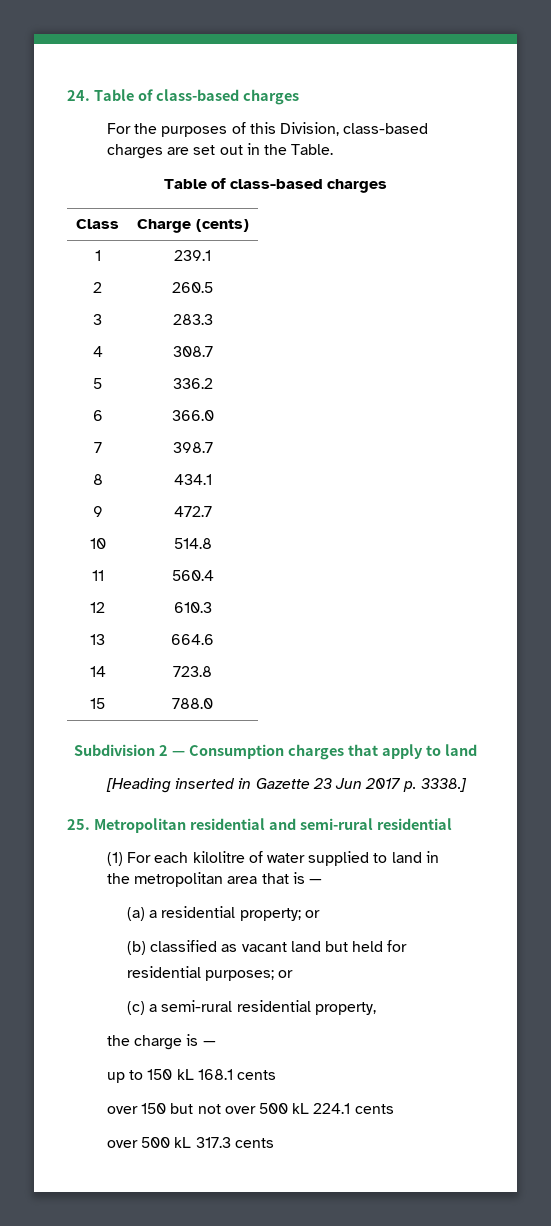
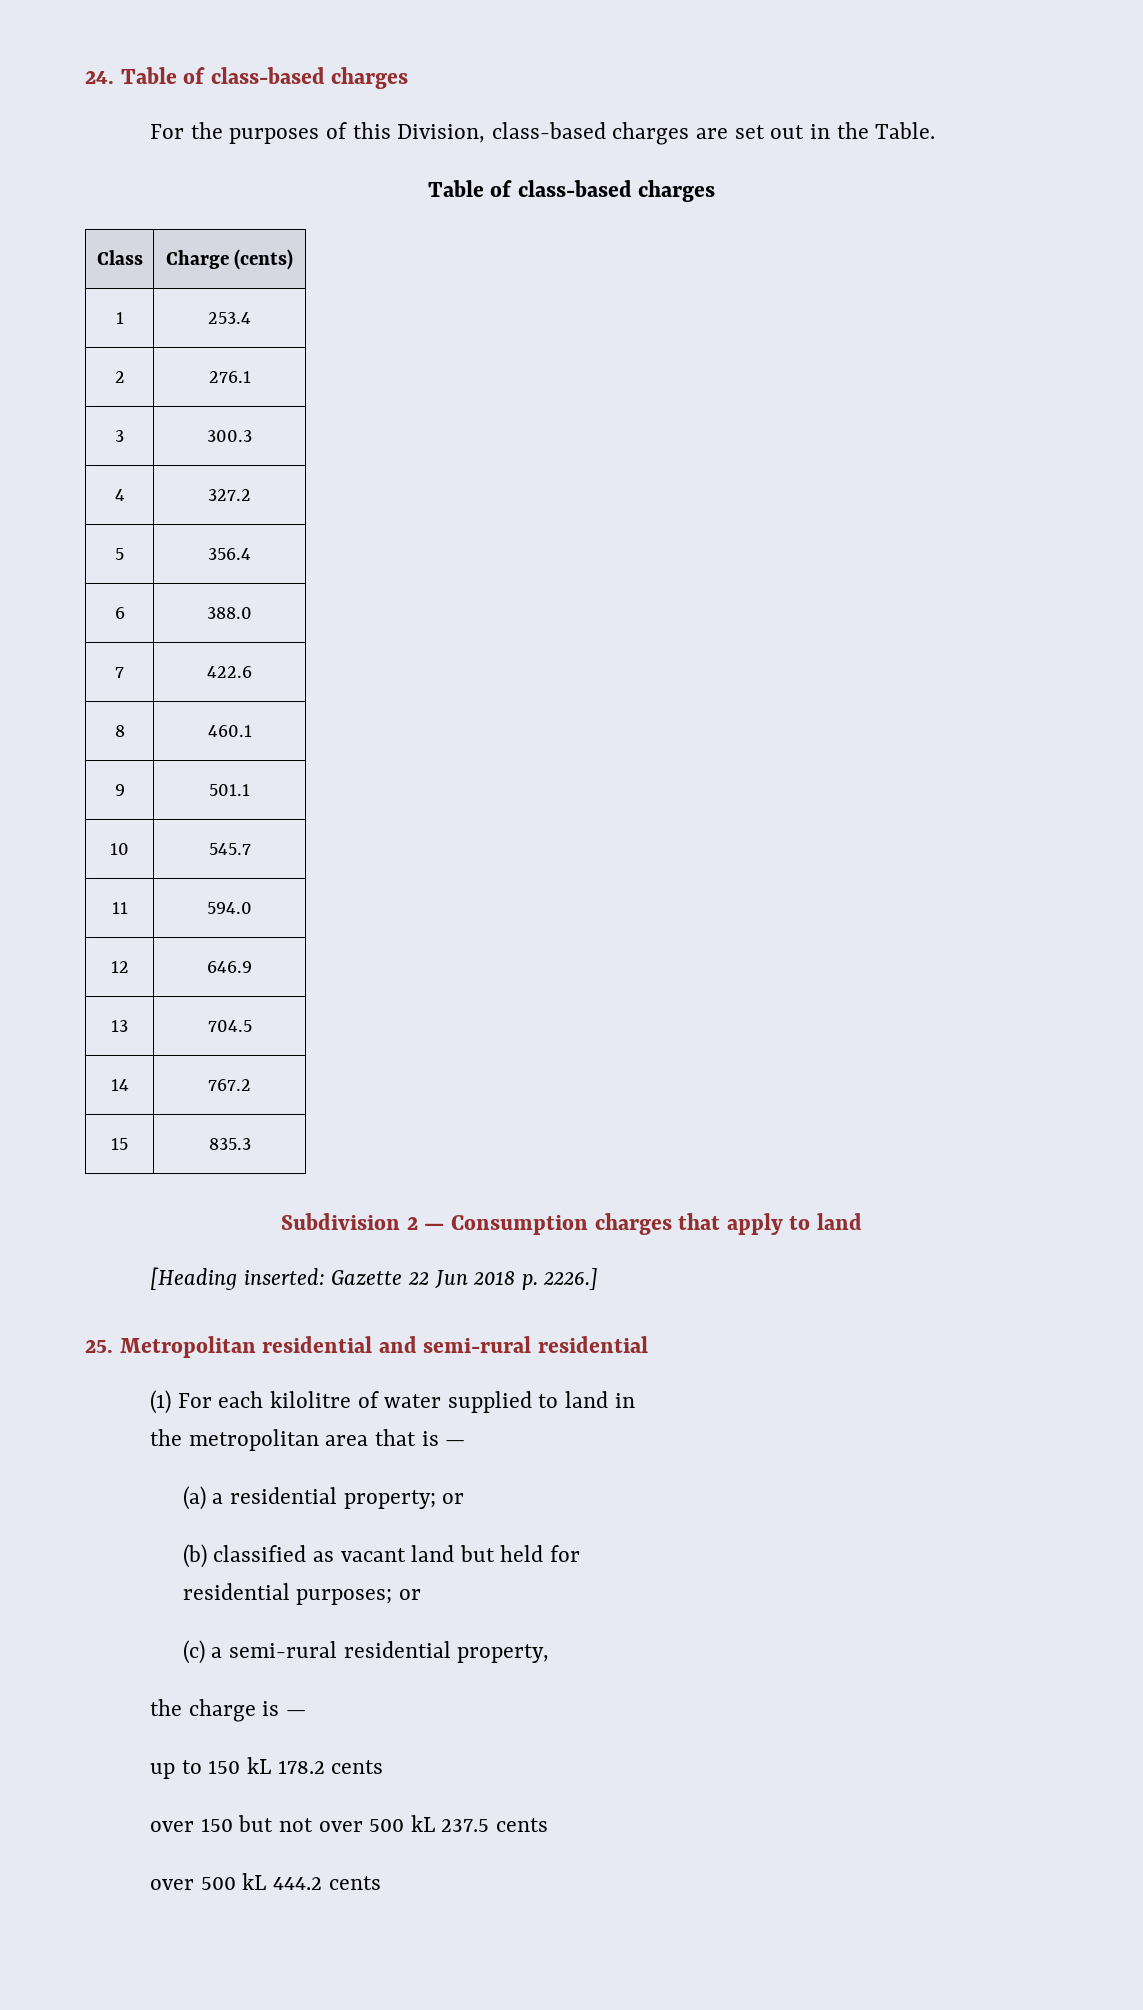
[174,250,211,261] 239.1 -> [208,312,251,324] 253.4
[172,282,213,293] 260.5 -> [208,371,251,383] 276.1
[172,314,213,325] 283.3 -> [207,430,252,442] 300.3
[172,346,213,357] 308.7 -> [208,489,251,501] 327.2
[172,378,213,389] 336.2 -> [208,548,251,560] 356.4
[171,410,214,421] 366.0 -> [207,607,252,619] 388.0
[172,442,213,453] 398.7 -> [207,666,252,678] 422.6
[173,474,212,485] 434.1 -> [207,725,252,737] 460.1
[173,506,212,517] 472.7 -> [209,784,250,796] 501.1
[173,538,212,549] 514.8 -> [208,843,251,855] 545.7
[171,570,214,581] 560.4 -> [207,902,252,914] 594.0
[173,602,212,613] 610.3 -> [207,961,252,973] 646.9
[171,634,214,645] 664.6 -> [207,1020,252,1032] 704.5
[173,666,212,677] 723.8 -> [208,1079,251,1091] 767.2
[172,698,213,709] 788.0 -> [208,1138,251,1150] 835.3
[175,778,467,792] inserted in Gazette 23 Jun 2017 p. 3338.] -> [243,1268,599,1290] inserted: Gazette 22 Jun 2018 p. 2226.]
[197,1069,233,1080] 168.1 -> [277,1760,325,1774] 178.2
[313,1103,351,1114] 224.1 -> [441,1819,490,1832] 237.5
[195,1137,231,1148] 317.3 -> [272,1877,322,1890] 444.2

